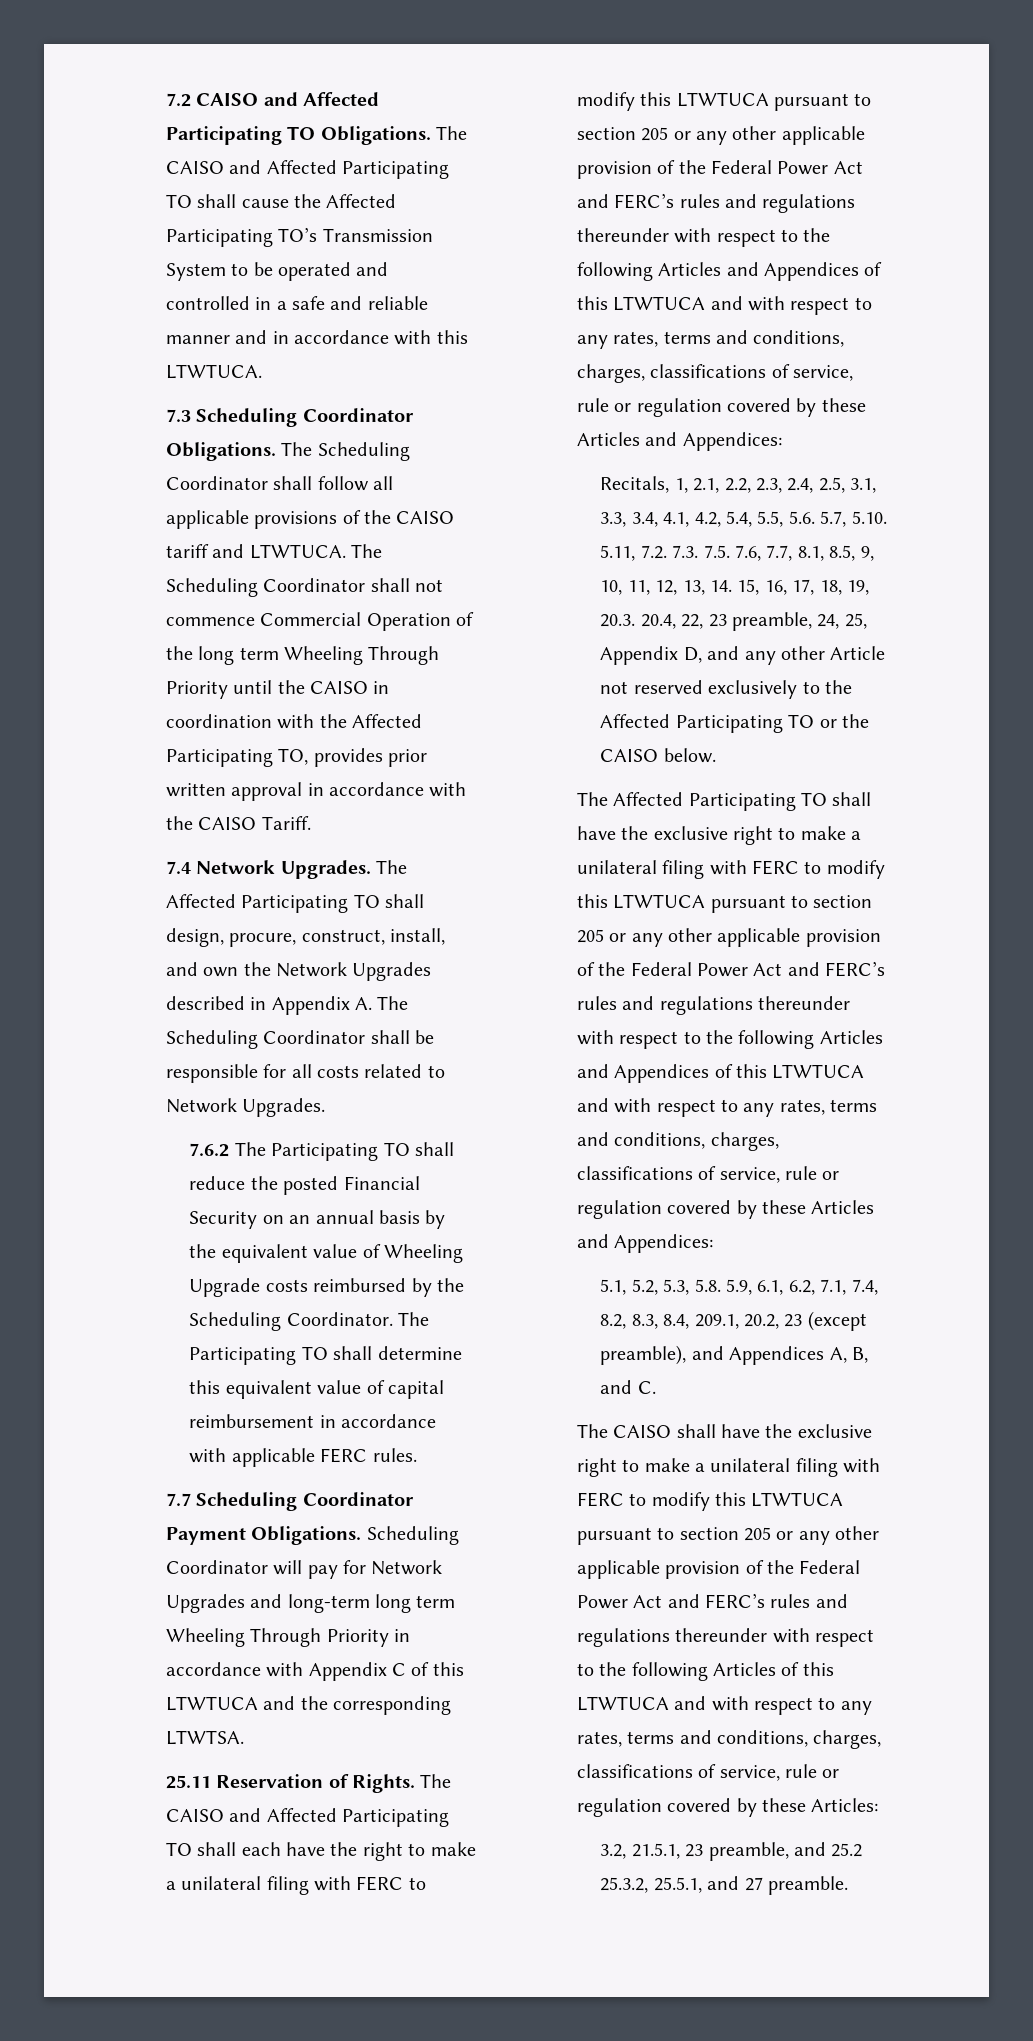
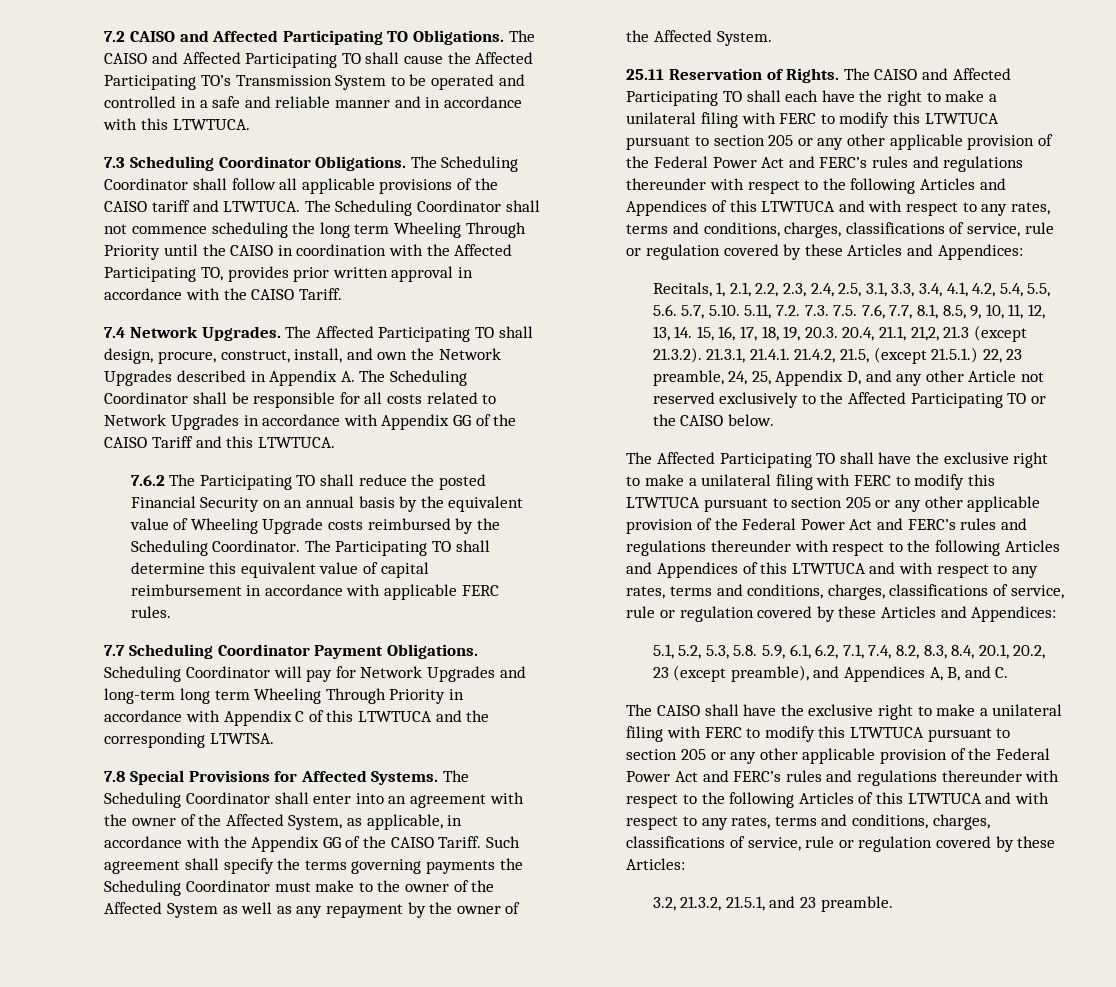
[260,612,475,631] Commercial Operation of -> [211,222,288,238] scheduling
[242,1098,326,1117] Upgrades. -> [171,414,517,430] [104,436,335,448] Upgrades in accordance with Appendix GG of the CAISO Tariff and this LTWTUCA.
(244, 1737) none -> [104,770,469,785] [104,792,524,808] [104,814,463,830] [104,836,520,852] [104,858,523,874] [104,880,495,896] [104,902,521,918] [626,30,772,46] // 7.8 Special Provisions for Affected Systems. The Scheduling Coordinator shall enter into an agreement with the owner of the Affected System, as applicable, in accordance with the Appendix GG of the CAISO Tariff. Such agreement shall specify the terms governing payments the Scheduling Coordinator must make to the owner of the Affected System as well as any repayment by the owner of the Affected System.
(676, 621) none -> [878,325,1027,342] [652,347,979,364] 21.1, 21,2, 21.3 (except 21.3.2). 21.3.1, 21.4.1. 21.4.2, 21.5, (except 21.5.1.)
[694,1314,739,1329] 209.1, -> [978,644,1009,659] 20.1,
[631,1842,863,1861] [600,1876,763,1893] 21.5.1, 23 preamble, and 25.2 25.3.2, 25.5.1, and 27 -> [680,896,817,911] 21.3.2, 21.5.1, and 23

